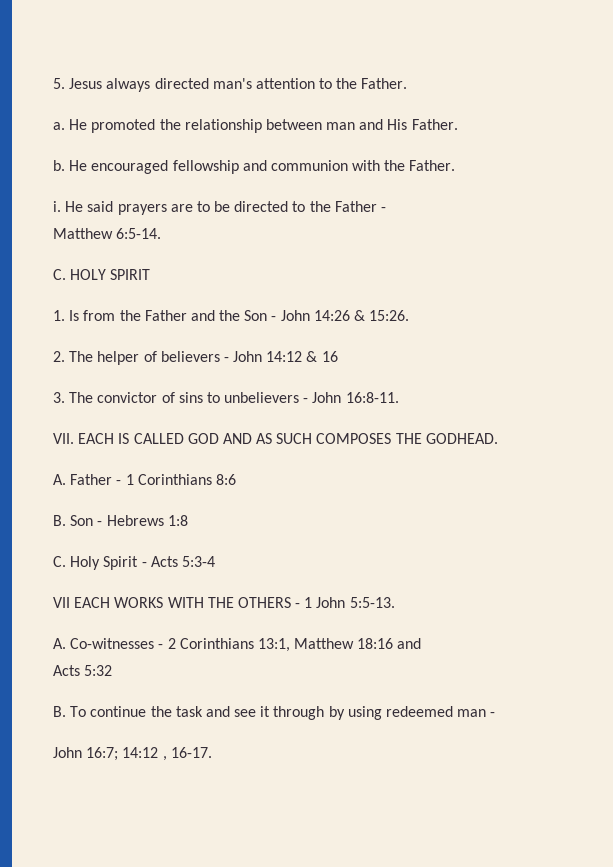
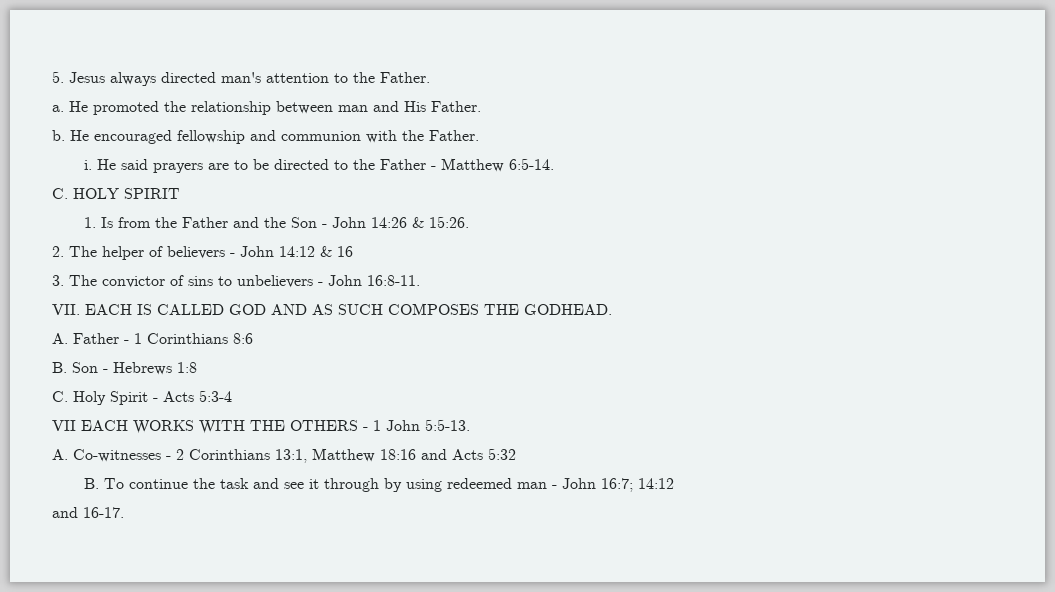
(387, 209) // -> (436, 168) none
(422, 643) // -> (447, 454) none
(496, 714) // -> (557, 487) none
[162,756,167,761] , -> [52,507,78,518] // and

